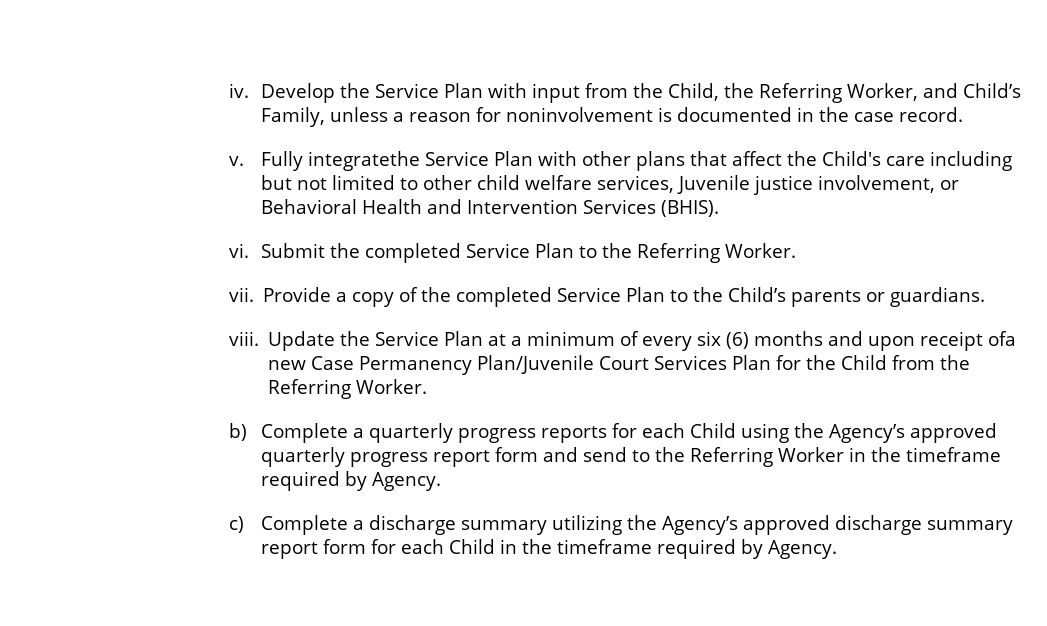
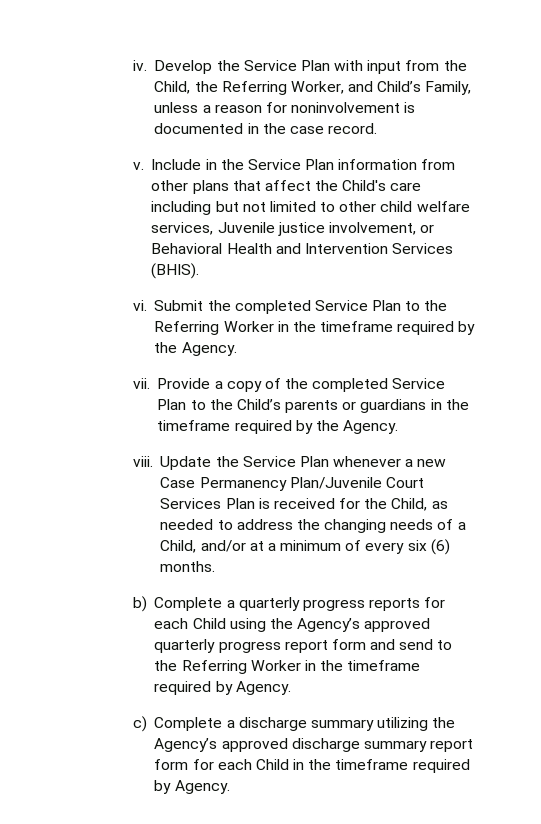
[260,151,577,171] Fully integratethe Service Plan with -> [151,159,456,170] Include in the Service Plan information from
[724,243,796,258] Worker. -> [223,321,476,335] [154,342,237,356] Worker in the timeframe required by the Agency.
[890,287,986,307] guardians. -> [360,399,469,413] [157,420,399,434] guardians in the timeframe required by the Agency.
(484, 338) none -> [333,456,447,467] [160,477,424,491] [160,498,448,511] [160,519,466,533] [160,540,246,553] whenever a new Case Permanency Plan/Juvenile Court Services Plan is received for the Child, as needed to address the changing needs of a Child, and/or
[754,331,1017,351] [268,355,971,375] [268,379,428,399] months and upon receipt ofa new Case Permanency Plan/Juvenile Court Services Plan for the Child from the Referring Worker. -> [160,561,216,572] months.

